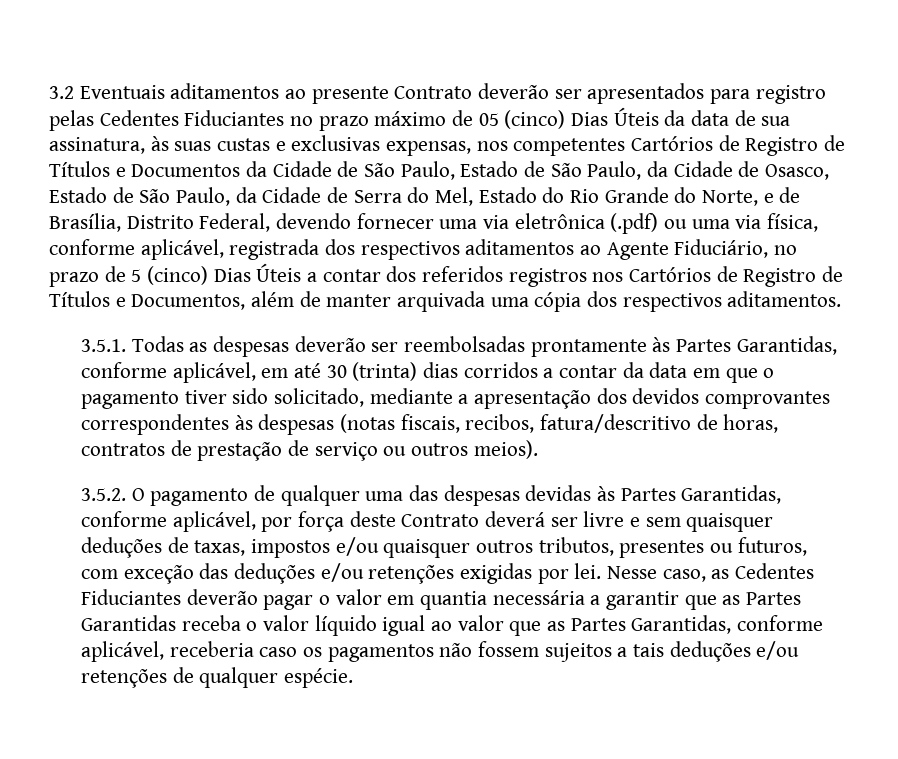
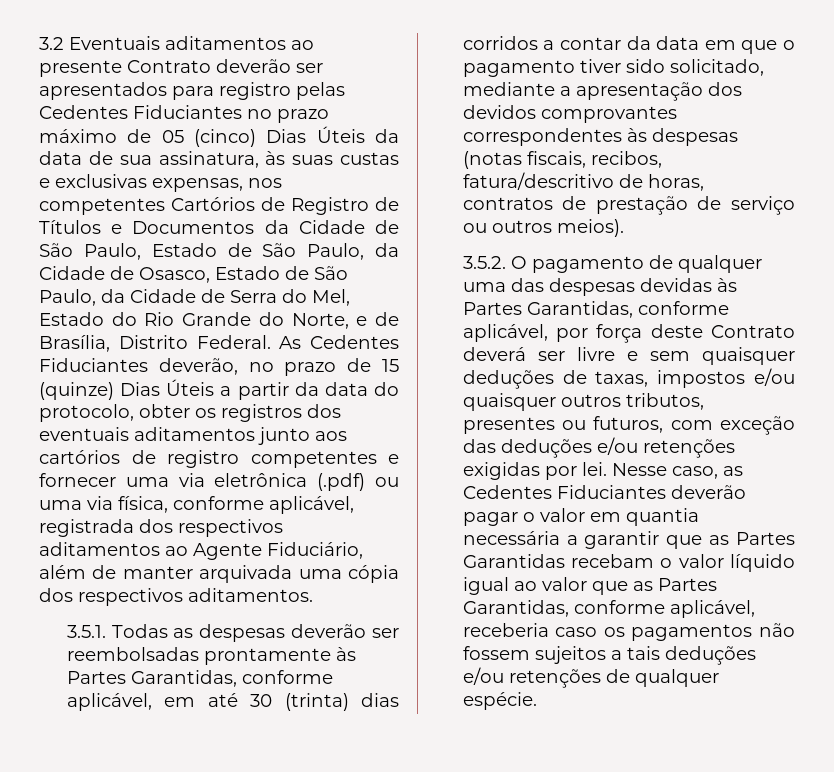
[199,213,352,232] Federal, devendo -> [196,335,399,349] [39,358,400,376] [39,379,399,400] [39,404,341,422] [39,427,347,445] [39,450,399,468] Federal. As Cedentes Fiduciantes deverão, no prazo de 15 (quinze) Dias Úteis a partir da data do protocolo, obter os registros dos eventuais aditamentos junto aos cartórios de registro competentes e
[774,245,798,255] [49,263,844,287] [49,291,246,310] no prazo de 5 (cinco) Dias Úteis a contar dos referidos registros nos Cartórios de Registro de Títulos e Documentos, -> (363, 550) none
[181,615,241,631] receba -> [571,554,655,568] recebam

